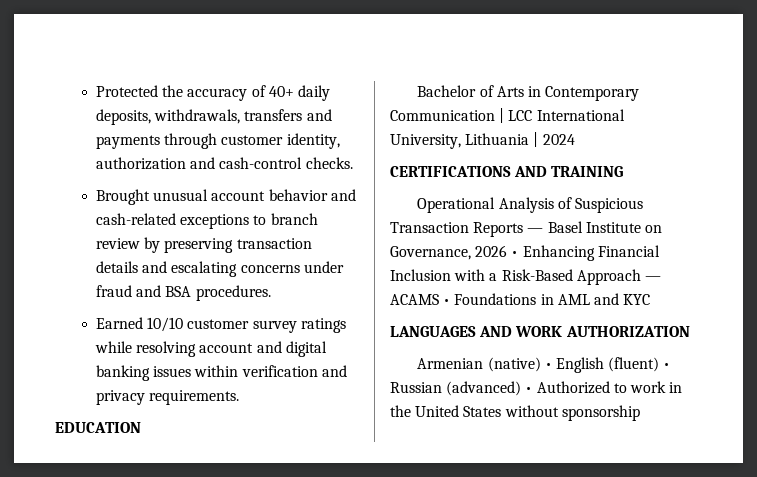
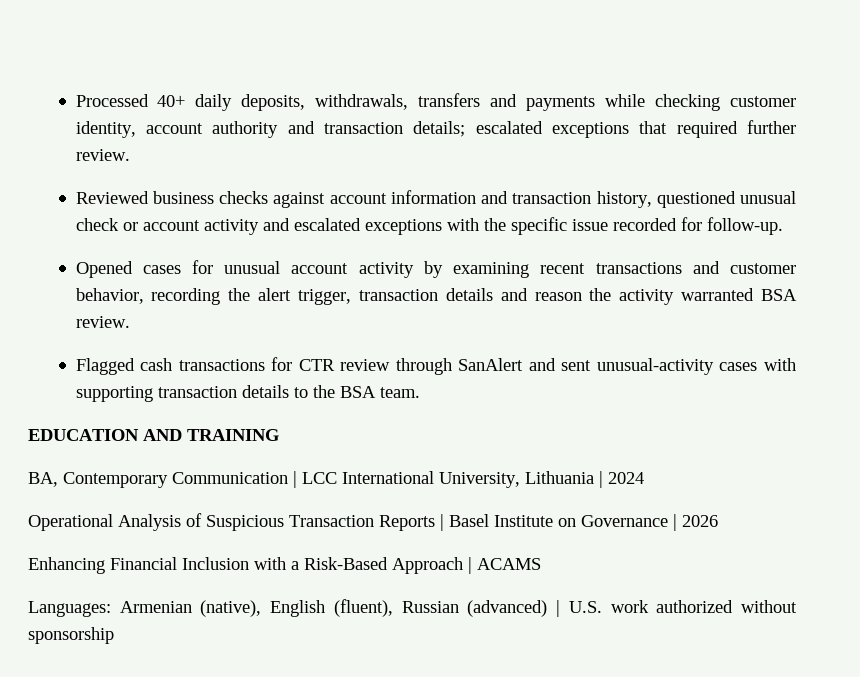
[96,85,266,101] Protected the accuracy of -> [75,94,149,107] Processed
[164,133,340,149] [96,157,353,170] [96,189,356,205] [96,213,318,229] [96,237,312,253] [96,261,344,277] [96,285,271,301] [96,317,346,333] [95,341,327,357] [96,365,347,381] [96,390,240,405] [55,422,141,433] [417,85,541,97] through customer identity, authorization and cash-control checks. // Brought unusual account behavior and cash-related exceptions to branch review by preserving transaction details and escalating concerns under fraud and BSA procedures. // Earned 10/10 customer survey ratings while resolving account and digital banking issues within verification and privacy requirements. // EDUCATION // Bachelor of Arts in -> [605,94,796,111] [75,120,796,138] [75,149,130,161] [75,190,796,208] [75,217,783,235] [75,260,796,278] [75,288,797,305] [75,316,130,328] [75,357,796,375] [75,385,420,402] [28,429,279,441] [28,472,58,487] while checking customer identity, account authority and transaction details; escalated exceptions that required further review. // Reviewed business checks against account information and transaction history, questioned unusual check or account activity and escalated exceptions with the specific issue recorded for follow-up. // Opened cases for unusual account activity by examining recent transactions and customer behavior, recording the alert trigger, transaction details and reason the activity warranted BSA review. // Flagged cash transactions for CTR review through SanAlert and sent unusual-activity cases with supporting transaction details to the BSA team. // EDUCATION AND TRAINING // BA,
[390,166,624,177] // CERTIFICATIONS AND TRAINING -> (644, 478) none
[527,228,544,233] — -> [440,514,444,531] |
[390,246,471,260] Governance, -> [581,514,677,531] Governance |
[511,251,519,257] • -> (718, 521) //
[644,276,661,281] — -> [468,557,472,574] |
[443,293,651,305] [390,326,690,337] [417,357,671,373] [390,381,683,396] [390,405,502,417] • Foundations in AML and KYC // LANGUAGES AND WORK AUTHORIZATION // Armenian (native) • English (fluent) • Russian (advanced) • Authorized to work in the United States -> [28,599,734,617] // Languages: Armenian (native), English (fluent), Russian (advanced) | U.S. work authorized

